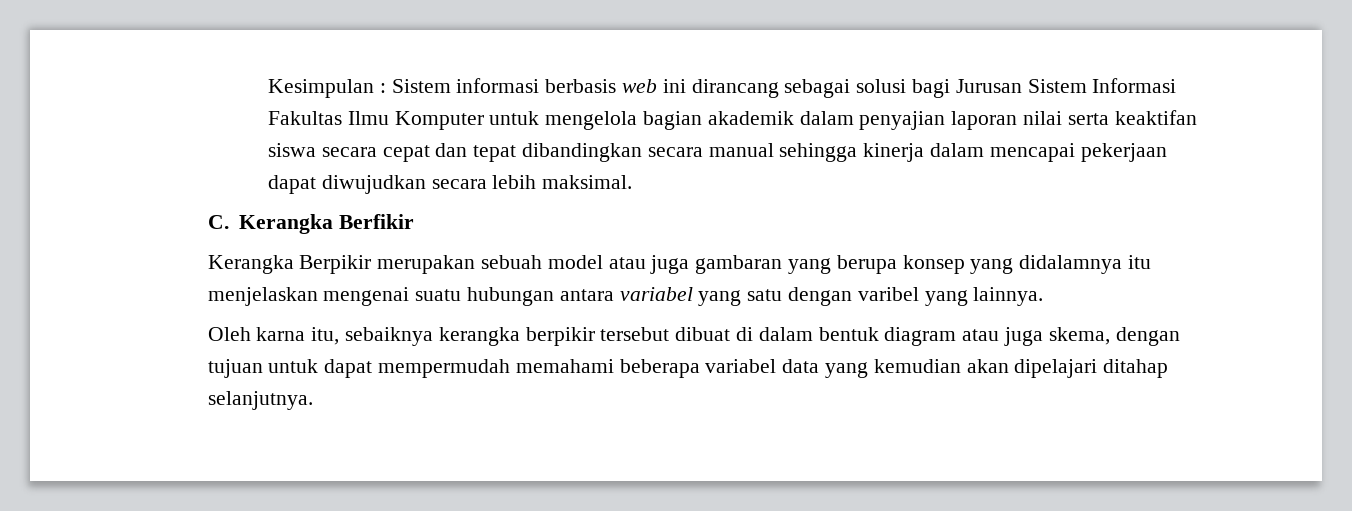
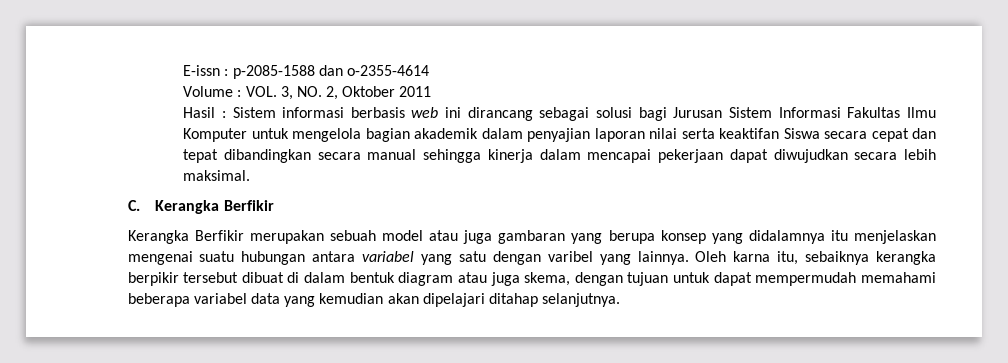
[268,79,375,98] Kesimpulan -> [183,65,429,79] [183,86,432,100] [183,107,216,118] E-issn : p-2085-1588 dan o-2355-4614 // Volume : VOL. 3, NO. 2, Oktober 2011 // Hasil
[268,143,317,157] siswa -> [783,128,820,139] Siswa
[299,255,372,274] Berpikir -> [194,230,244,241] Berfikir
(1044, 296) // -> (689, 258) none

